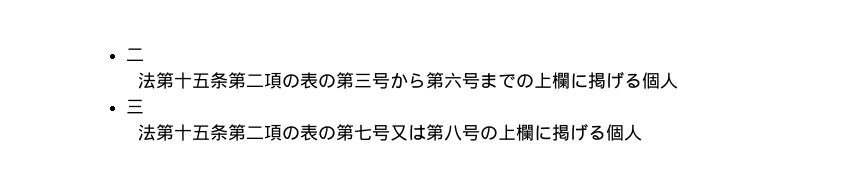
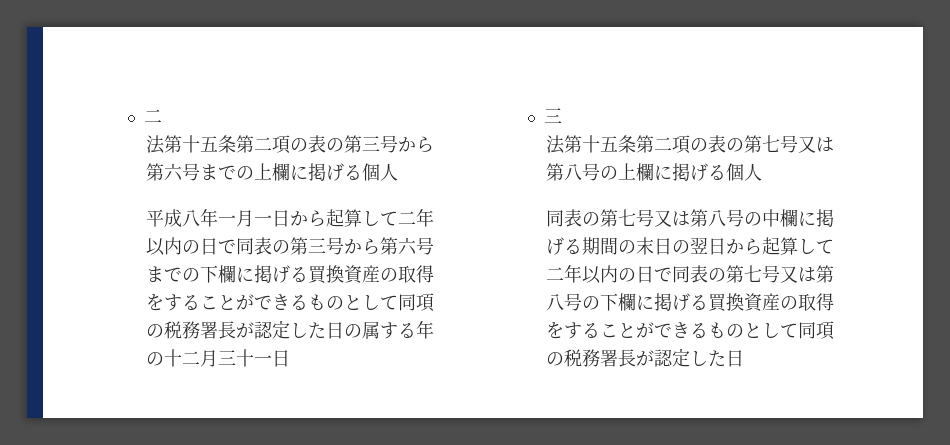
(679, 80) none -> [146,208,435,227] [146,237,435,256] [146,265,435,284] [146,293,435,312] [146,320,435,339] [146,349,291,367] // 平成八年一月一日から起算して二年以内の日で同表の第三号から第六号までの下欄に掲げる買換資産の取得をすることができるものとして同項の税務署長が認定した日の属する年の十二月三十一日
(643, 132) none -> [546,209,835,227] [546,237,835,255] [546,264,835,284] [546,293,835,312] [546,321,835,340] [546,348,745,367] // 同表の第七号又は第八号の中欄に掲げる期間の末日の翌日から起算して二年以内の日で同表の第七号又は第八号の下欄に掲げる買換資産の取得をすることができるものとして同項の税務署長が認定した日

